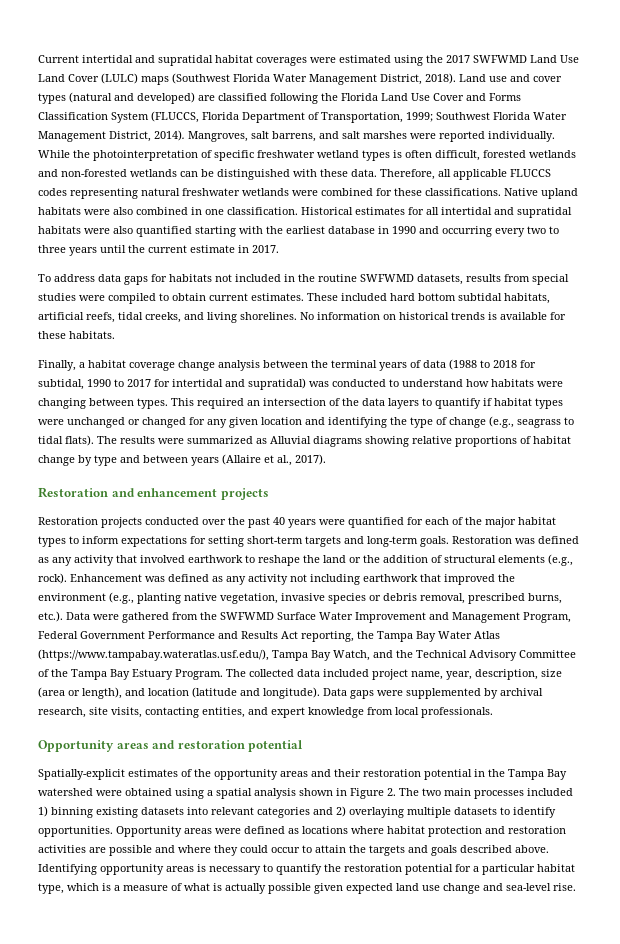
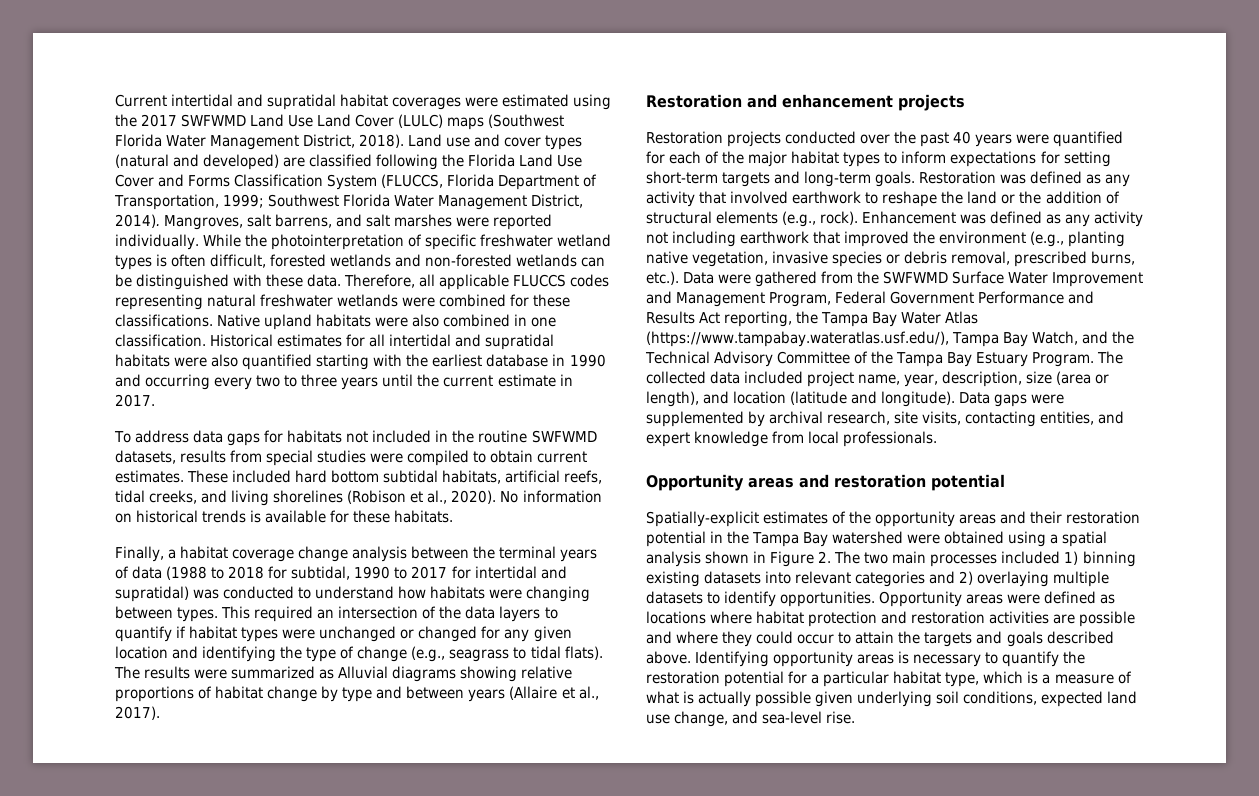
[240,312,297,320] shorelines. -> [273,490,497,504] shorelines (Robison et al., 2020).
(343, 888) none -> [857,691,1038,707] underlying soil conditions,
[443,883,480,894] change -> [674,711,729,727] change,

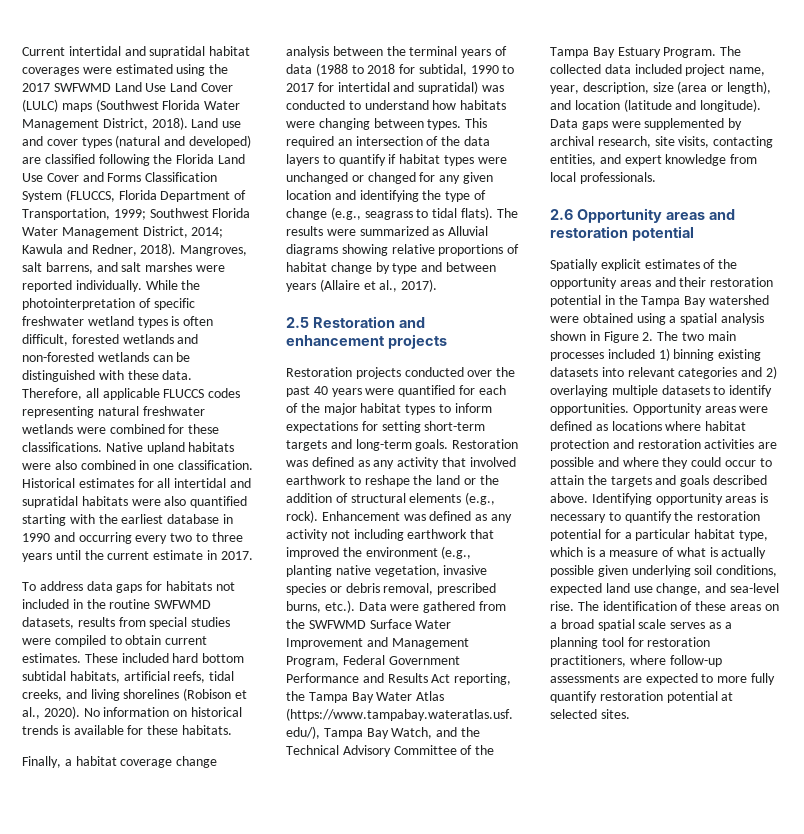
[115,214,160,228] 2014). -> [191,227,224,238] [22,243,177,256] 2014; Kawula and Redner, 2018).
(160, 713) none -> [286,317,309,328] 2.5
(938, 439) none -> [550,209,573,220] 2.6
[646,511,759,527] Spatially-explicit -> [550,259,641,271] Spatially explicit
(856, 717) none -> [577,601,779,611] [550,619,732,631] [550,637,711,649] [550,655,722,667] [550,673,775,685] [550,691,734,703] [550,709,630,719] The identification of these areas on a broad spatial scale serves as a planning tool for restoration practitioners, where follow-up assessments are expected to more fully quantify restoration potential at selected sites.

